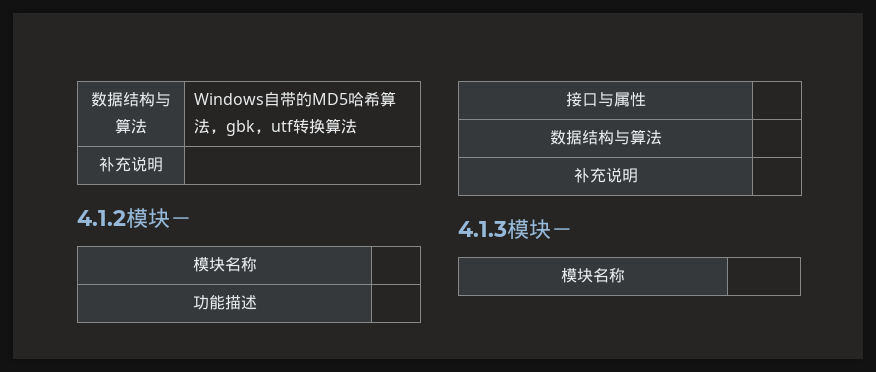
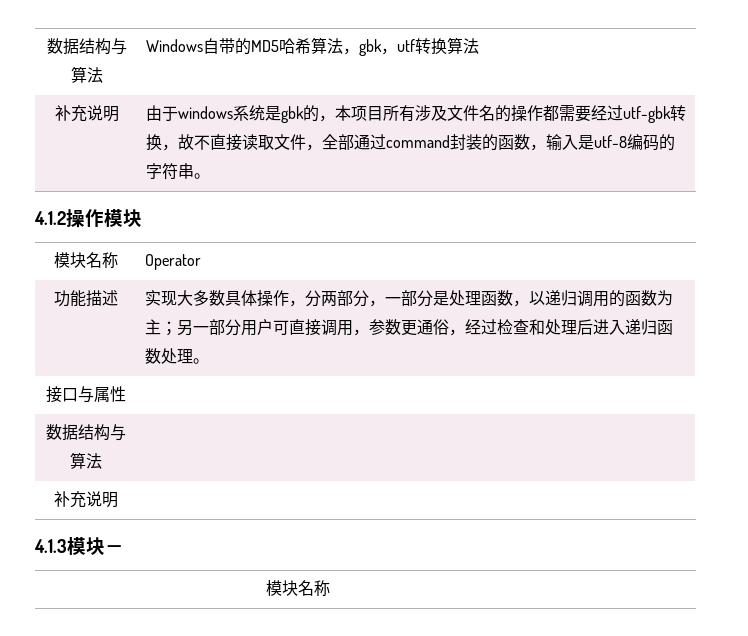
(163, 164) none -> [145,105,686,123] [145,134,675,151] [145,163,210,180] 由于windows系统是gbk的，本项目所有涉及文件名的操作都需要经过utf-gbk转换，故不直接读取文件，全部通过command封装的函数，输入是utf-8编码的字符串。
[126,208,192,228] [192,257,257,272] 模块－ // 模块名称 | -> [66,209,142,228] [54,252,118,268] [144,254,201,270] 操作模块 // 模块名称 | Operator
(257, 302) none -> [144,290,673,307] [144,319,673,336] [144,348,209,364] 实现大多数具体操作，分两部分，一部分是处理函数，以递归调用的函数为主；另一部分用户可直接调用，参数更通俗，经过检查和处理后进入递归函数处理。

